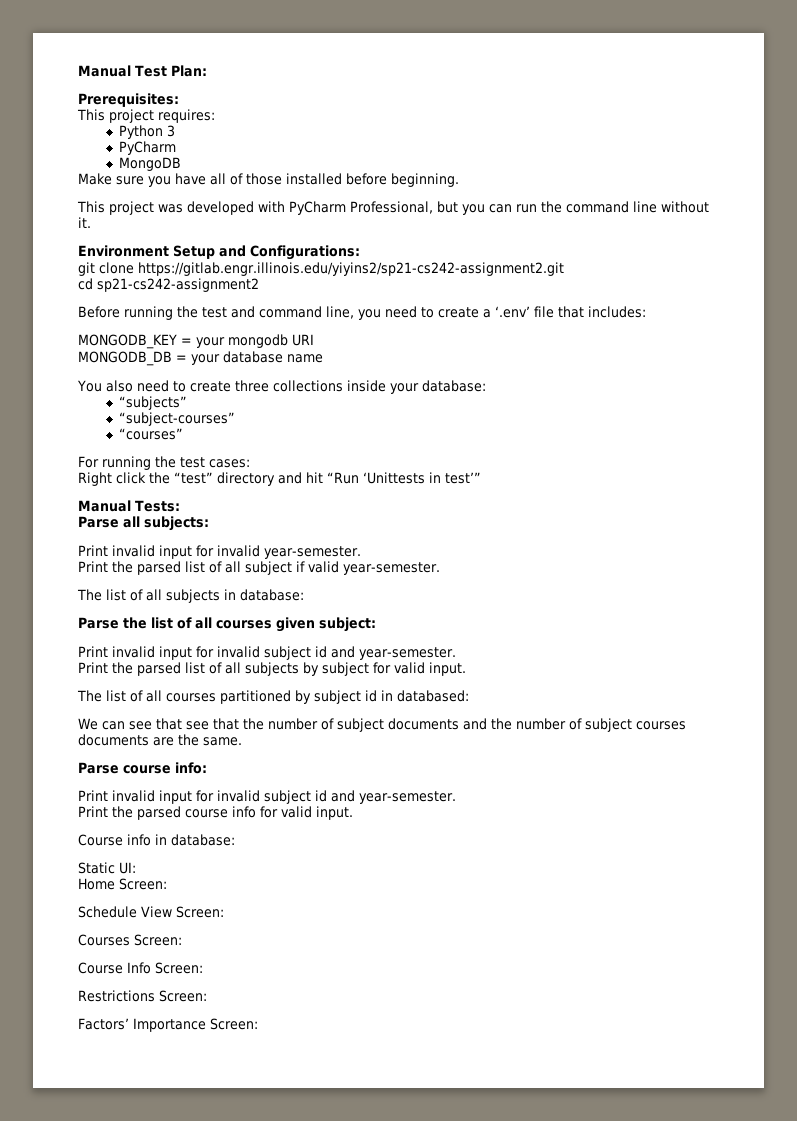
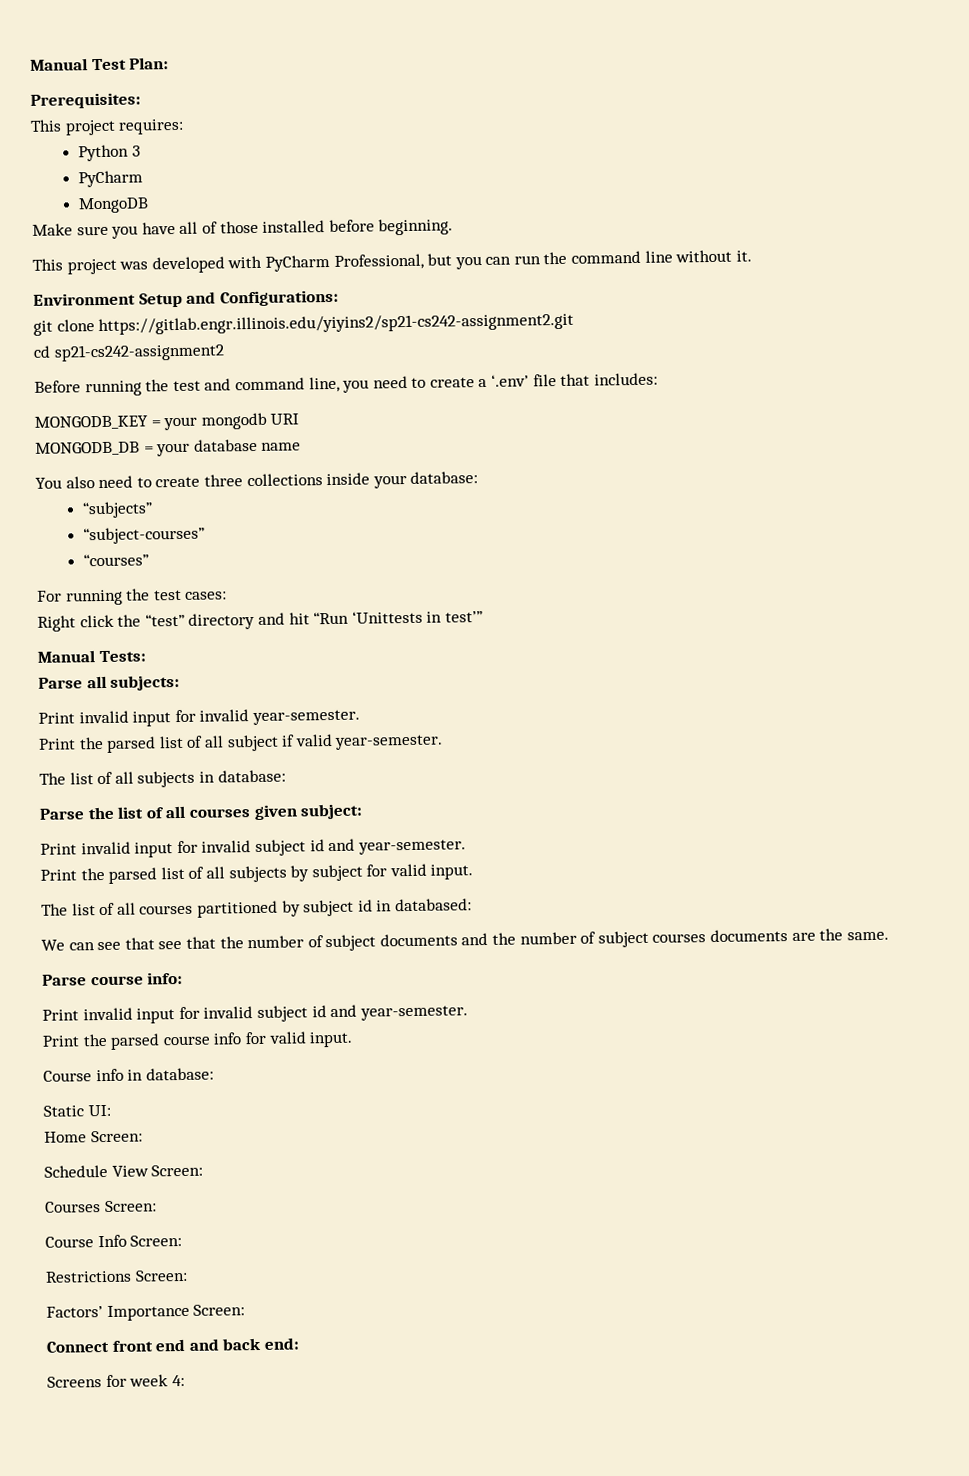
(258, 1024) none -> [46,1337,299,1353] [47,1374,185,1388] // Connect front end and back end: // Screens for week 4:

